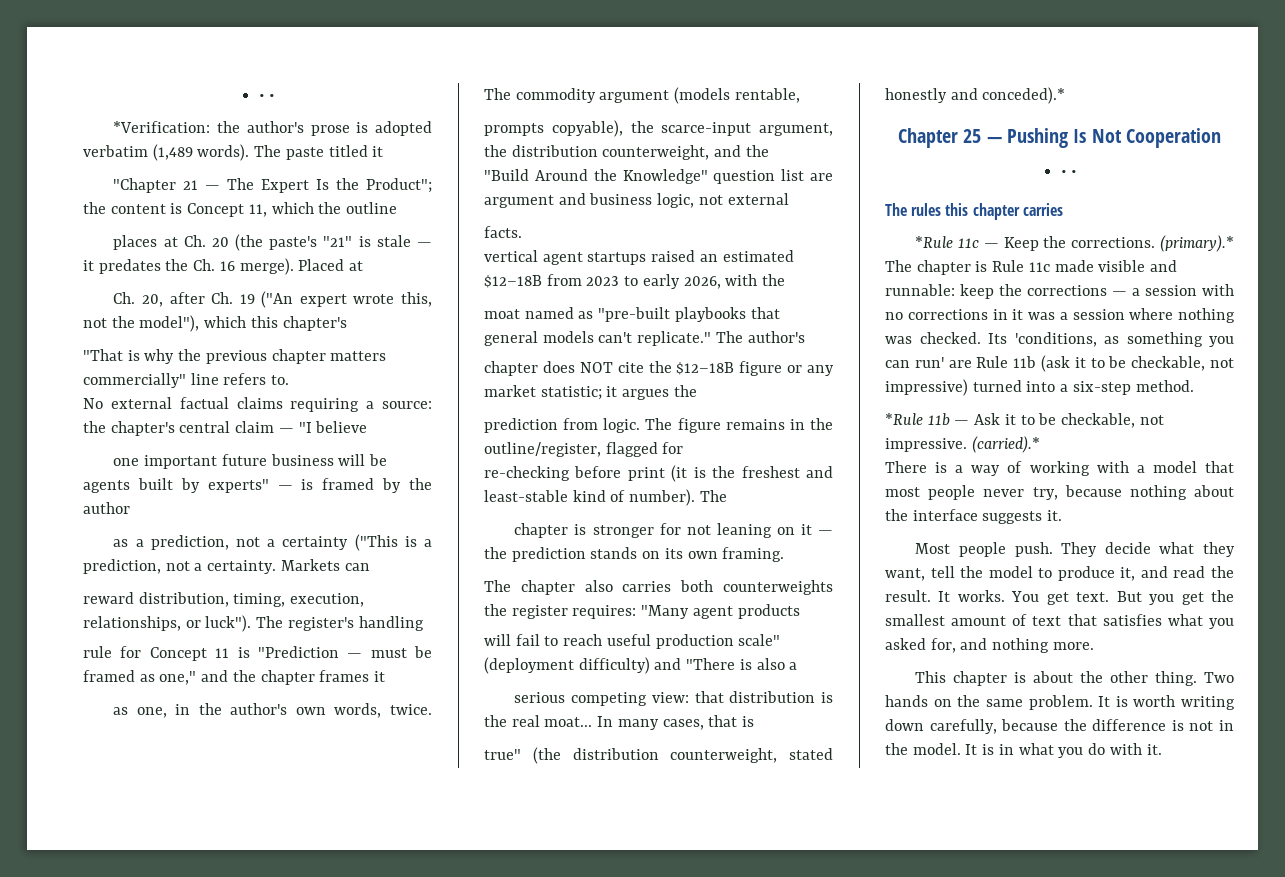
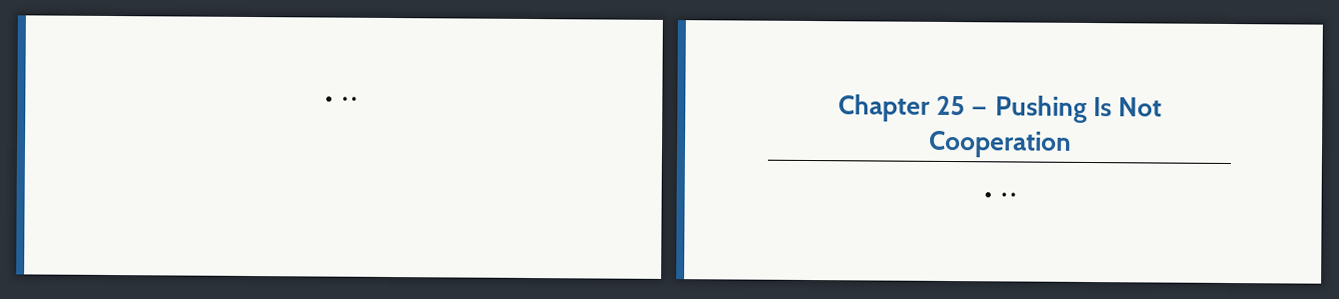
[258,94,276,100] [113,121,432,136] [83,144,384,161] [113,178,432,193] [83,202,398,217] [113,234,432,251] [83,258,364,275] [113,291,432,308] [83,315,347,332] [83,349,387,364] [83,373,290,388] [83,397,432,412] [83,421,368,436] [113,454,388,469] [83,478,432,493] [83,502,130,514] [113,534,432,551] [83,559,370,574] [83,592,365,607] [83,615,424,632] [83,646,432,661] [83,670,386,685] [113,703,433,718] [484,87,800,104] [484,120,833,137] [484,145,769,160] [484,169,833,184] [484,193,789,208] [484,226,522,238] [484,250,794,265] [484,274,786,289] [484,307,780,322] [484,331,805,346] [484,361,834,376] [484,385,697,400] [484,418,833,433] [484,442,684,457] [484,465,834,482] [484,489,727,506] [514,523,833,538] [484,547,785,562] [484,580,833,595] [484,604,800,619] [484,634,781,649] [484,657,798,674] [514,691,833,706] [484,715,755,730] [484,747,833,764] [885,87,1066,104] • • // *Verification: the author's prose is adopted verbatim (1,489 words). The paste titled it // "Chapter 21 — The Expert Is the Product"; the content is Concept 11, which the outline // places at Ch. 20 (the paste's "21" is stale — it predates the Ch. 16 merge). Placed at // Ch. 20, after Ch. 19 ("An expert wrote this, not the model"), which this chapter's // "That is why the previous chapter matters commercially" line refers to. // No external factual claims requiring a source: the chapter's central claim — "I believe // one important future business will be agents built by experts" — is framed by the author // as a prediction, not a certainty ("This is a prediction, not a certainty. Markets can // reward distribution, timing, execution, relationships, or luck"). The register's handling // rule for Concept 11 is "Prediction — must be framed as one," and the chapter frames it // as one, in the author's own words, twice. The commodity argument (models rentable, // prompts copyable), the scarce-input argument, the distribution counterweight, and the // "Build Around the Knowledge" question list are argument and business logic, not external // facts. // vertical agent startups raised an estimated $12–18B from 2023 to early 2026, with the // moat named as "pre-built playbooks that general models can't replicate." The author's // chapter does NOT cite the $12–18B figure or any market statistic; it argues the // prediction from logic. The figure remains in the outline/register, flagged for // re-checking before print (it is the freshest and least-stable kind of number). The // chapter is stronger for not leaning on it — the prediction stands on its own framing. // The chapter also carries both counterweights the register requires: "Many agent products // will fail to reach useful production scale" (deployment difficulty) and "There is also a // serious competing view: that distribution is the real moat... In many cases, that is // true" (the distribution counterweight, stated honestly and conceded).* -> [341,96,358,104] • •
[885,203,1063,220] [915,235,1234,252] [885,260,1178,275] [885,284,1234,299] [885,308,1235,323] [885,332,1234,347] [885,355,1234,372] [885,379,1194,396] [885,413,1164,428] [885,436,1040,453] [885,461,1234,476] [885,485,1234,500] [885,509,1063,524] [915,542,1235,557] [885,566,1234,581] [885,590,1234,605] [885,614,1234,629] [885,638,1094,653] [915,671,1234,686] [885,695,1235,710] [885,719,1234,734] [885,743,1162,758] // The rules this chapter carries // *Rule 11c — Keep the corrections. (primary).* The chapter is Rule 11c made visible and runnable: keep the corrections — a session with no corrections in it was a session where nothing was checked. Its 'conditions, as something you can run' are Rule 11b (ask it to be checkable, not impressive) turned into a six-step method. // *Rule 11b — Ask it to be checkable, not impressive. (carried).* // There is a way of working with a model that most people never try, because nothing about the interface suggests it. // Most people push. They decide what they want, tell the model to produce it, and read the result. It works. You get text. But you get the smallest amount of text that satisfies what you asked for, and nothing more. // This chapter is about the other thing. Two hands on the same problem. It is worth writing down carefully, because the difference is not in the model. It is in what you do with it. -> (1017, 196) none

